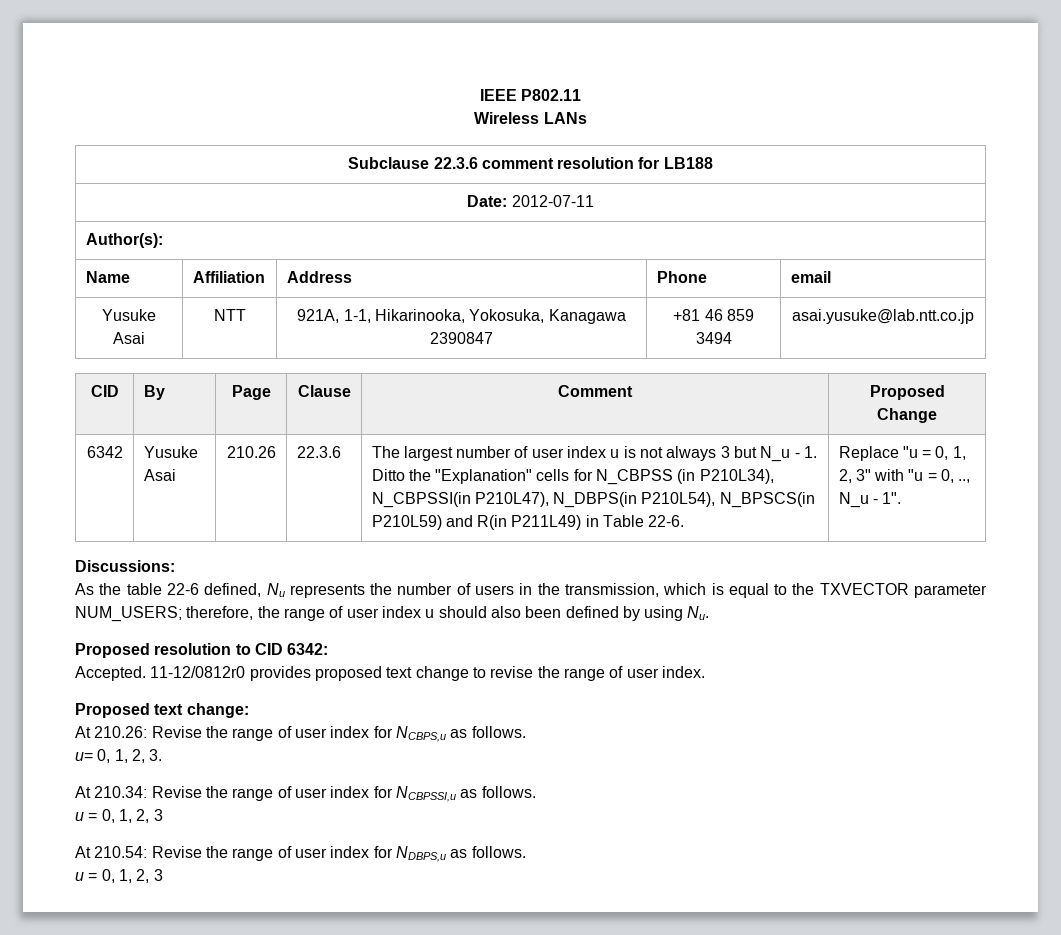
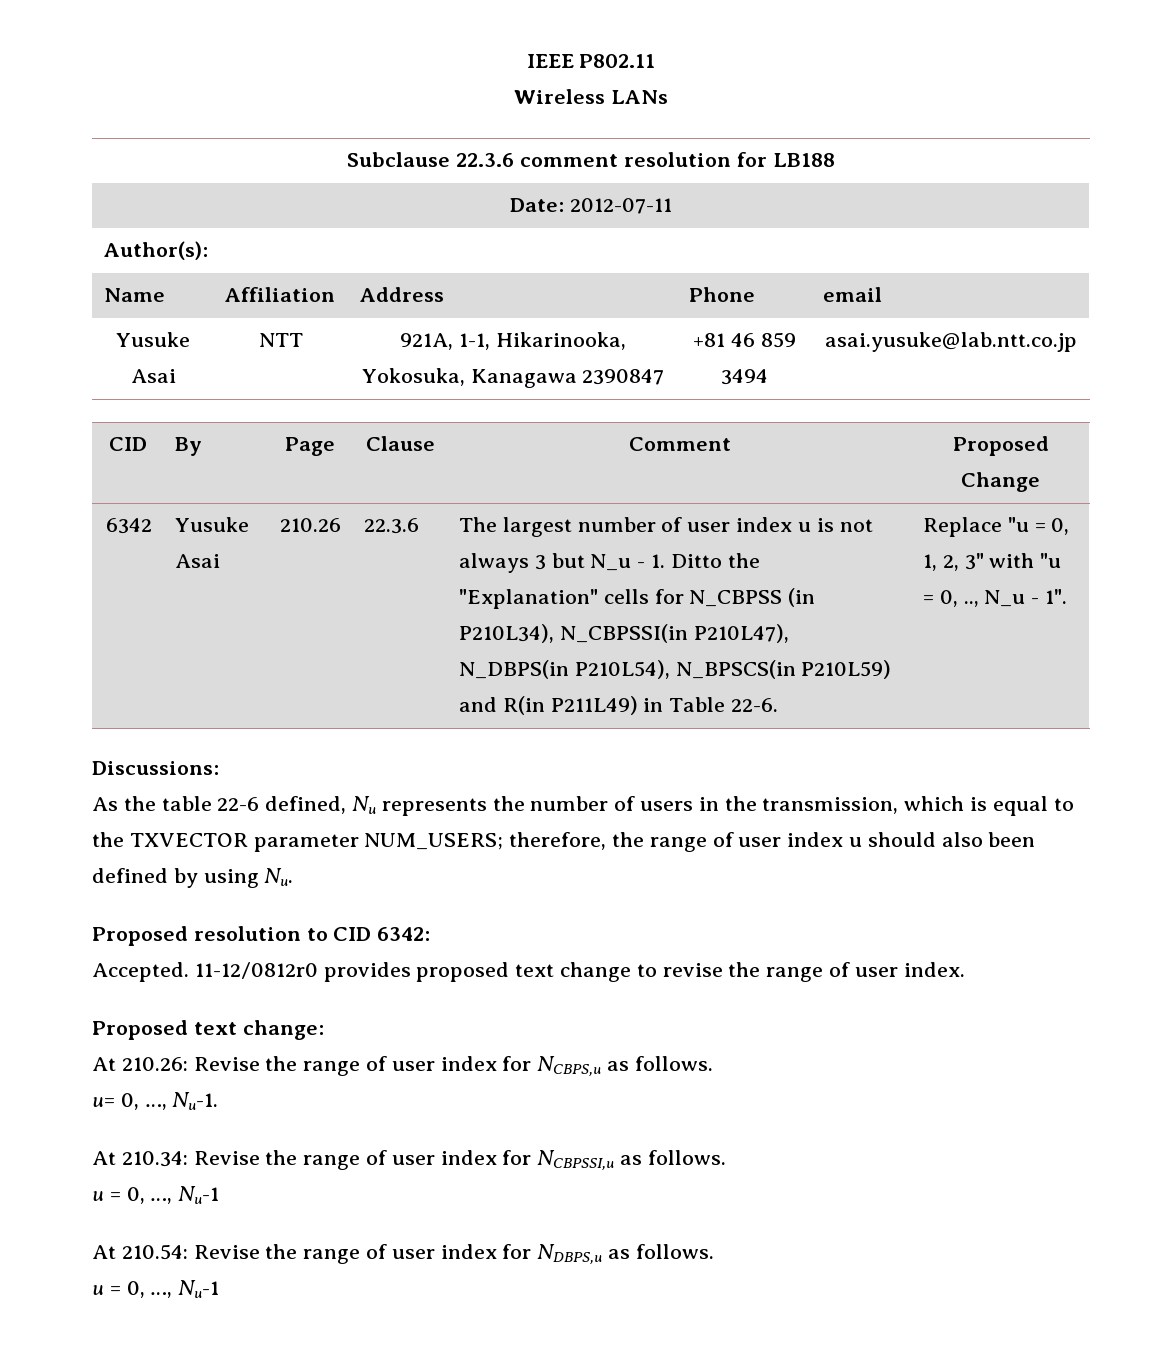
[114,749,163,763] 1, 2, 3. -> [144,1092,219,1110] …, Nu-1.
[118,809,163,823] 1, 2, 3 -> [150,1186,220,1204] …, Nu-1
[118,869,163,883] 1, 2, 3 -> [150,1280,220,1298] …, Nu-1

